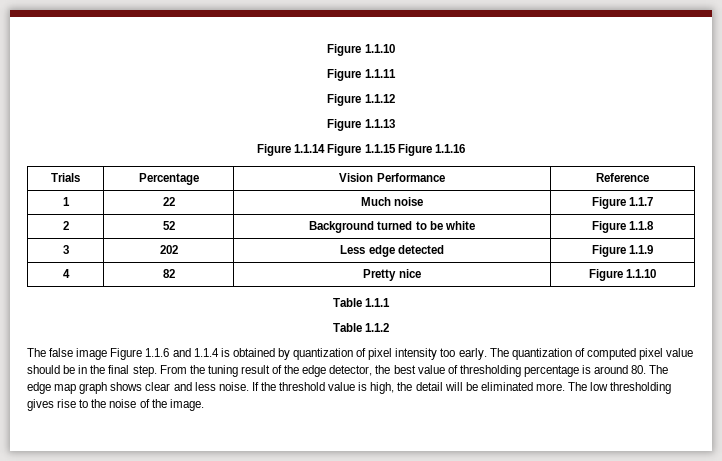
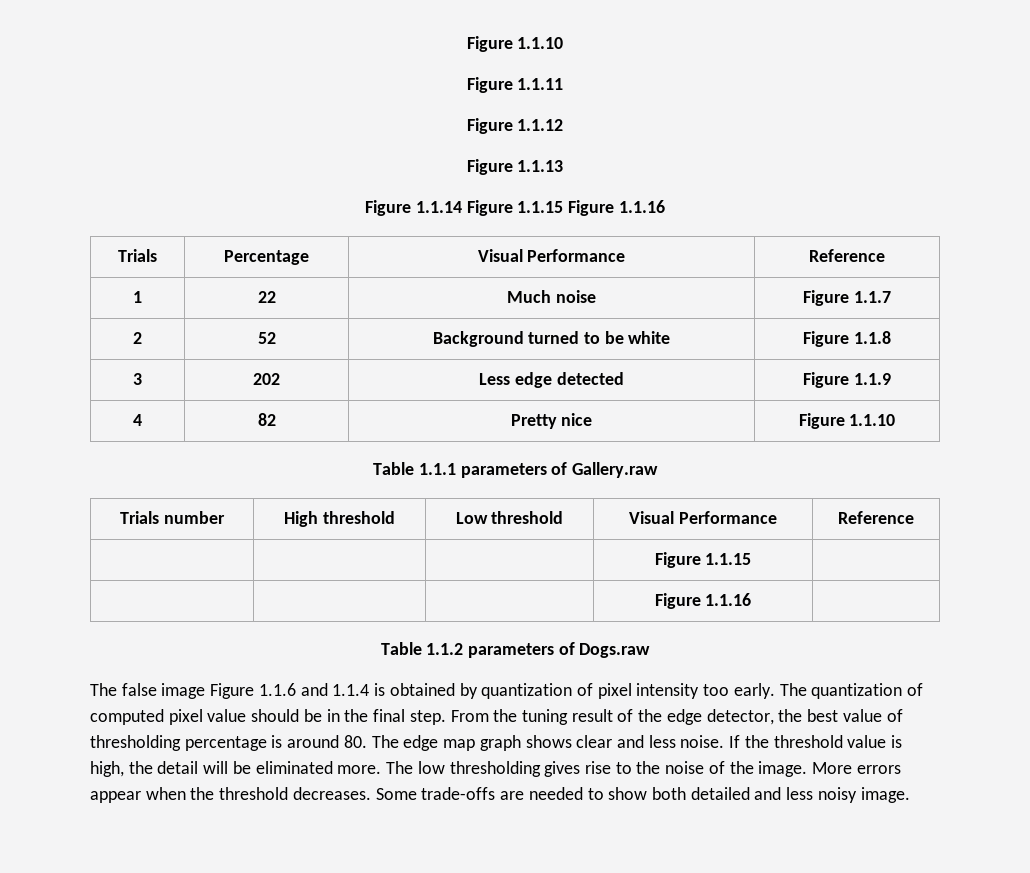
[339,173,374,182] Vision -> [477,249,523,262] Visual
(391, 302) none -> [460,462,658,478] [120,511,225,524] [284,511,395,527] [455,511,564,524] [629,511,777,524] [838,511,914,524] [654,552,752,568] [654,593,752,609] parameters of Gallery.raw // Trials number | High threshold | Low threshold | Visual Performance | Reference // | | | Figure 1.1.15 | // | | | Figure 1.1.16 |
(390, 327) none -> [468,642,651,658] parameters of Dogs.raw
(204, 405) none -> [812,762,901,774] [90,787,910,803] More errors appear when the threshold decreases. Some trade-offs are needed to show both detailed and less noisy image.

